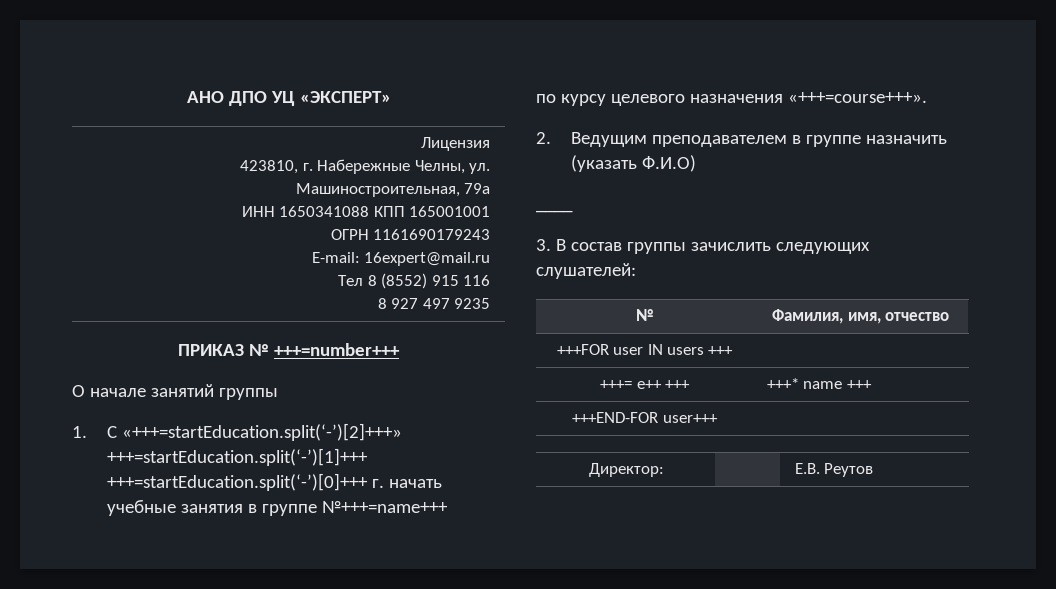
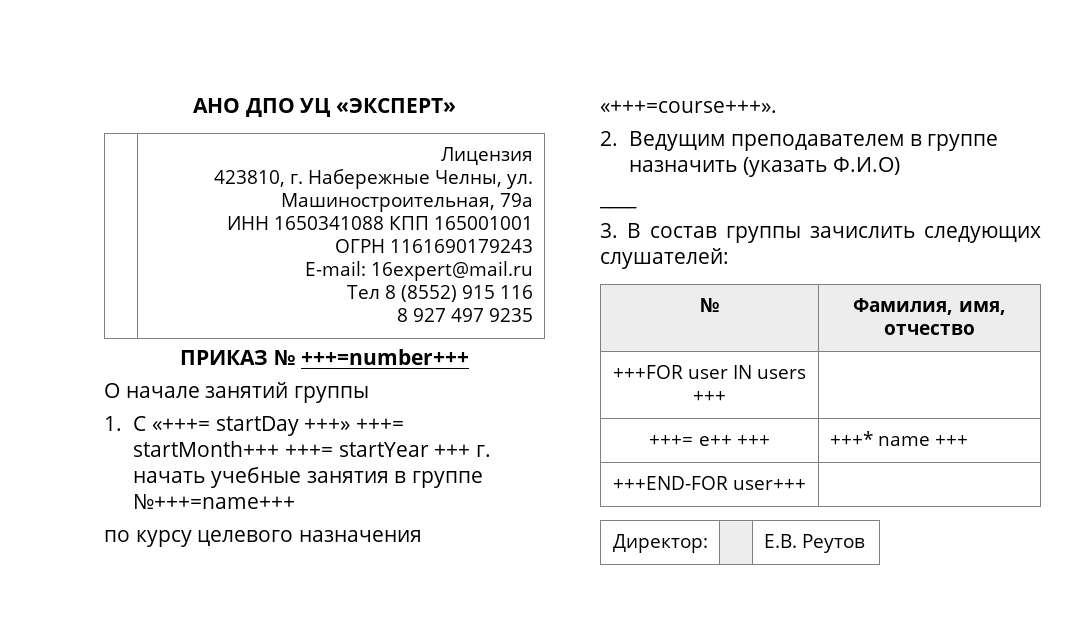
[122,423,403,441] [107,448,369,466] [107,473,369,491] «+++=startEducation.split(‘-’)[2]+++» +++=startEducation.split(‘-’)[1]+++ +++=startEducation.split(‘-’)[0]+++ -> [152,416,405,436] [133,441,471,457] «+++= startDay +++» +++= startMonth+++ +++= startYear +++

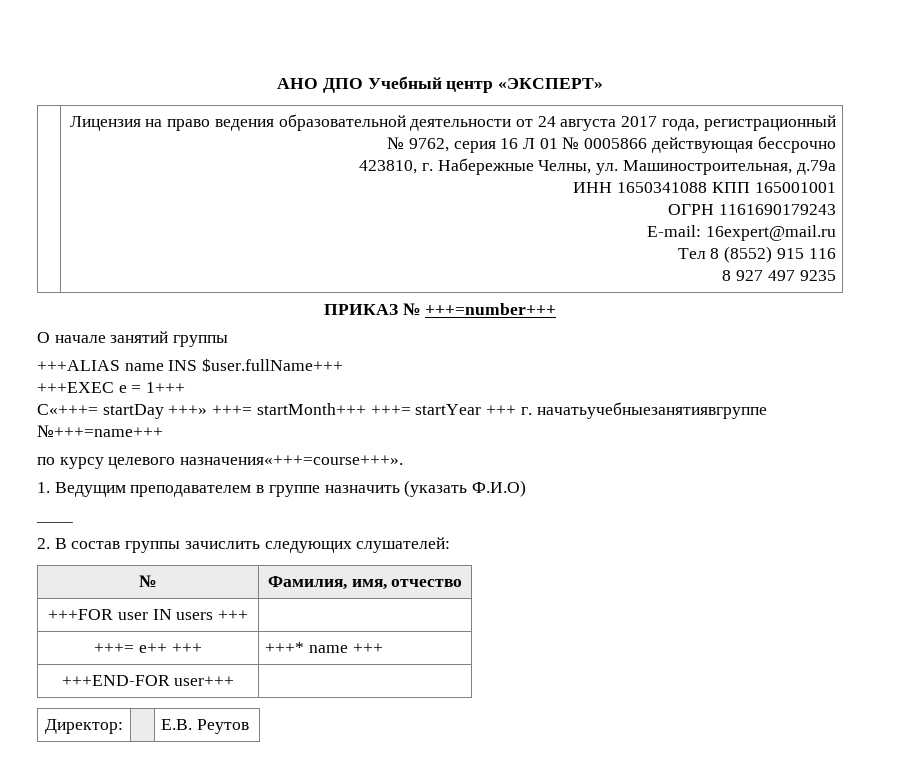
[300,98,331,117] УЦ -> [367,76,494,93] Учебный центр
(534, 156) none -> [145,114,836,131] [387,136,836,153] на право ведения образовательной деятельности от 24 августа 2017 года, регистрационный № 9762, серия 16 Л 01 № 0005866 действующая бессрочно
[500,193,534,207] 79а -> [796,160,836,175] д.79а
[104,416,211,431] 1. С «+++= -> [37,358,344,372] [37,382,186,393] [37,404,98,415] +++ALIAS name INS $user.fullName+++ // +++EXEC e = 1+++ // С«+++=
[133,467,484,488] начать учебные занятия в группе -> [536,402,767,419] начатьучебныезанятиявгруппе
[299,530,423,542] [600,100,777,113] [600,131,618,146] назначения «+++=course+++». // 2. -> [180,455,404,465] [37,482,50,493] назначения«+++=course+++». // 1.
[600,223,618,238] 3. -> [37,538,50,549] 2.

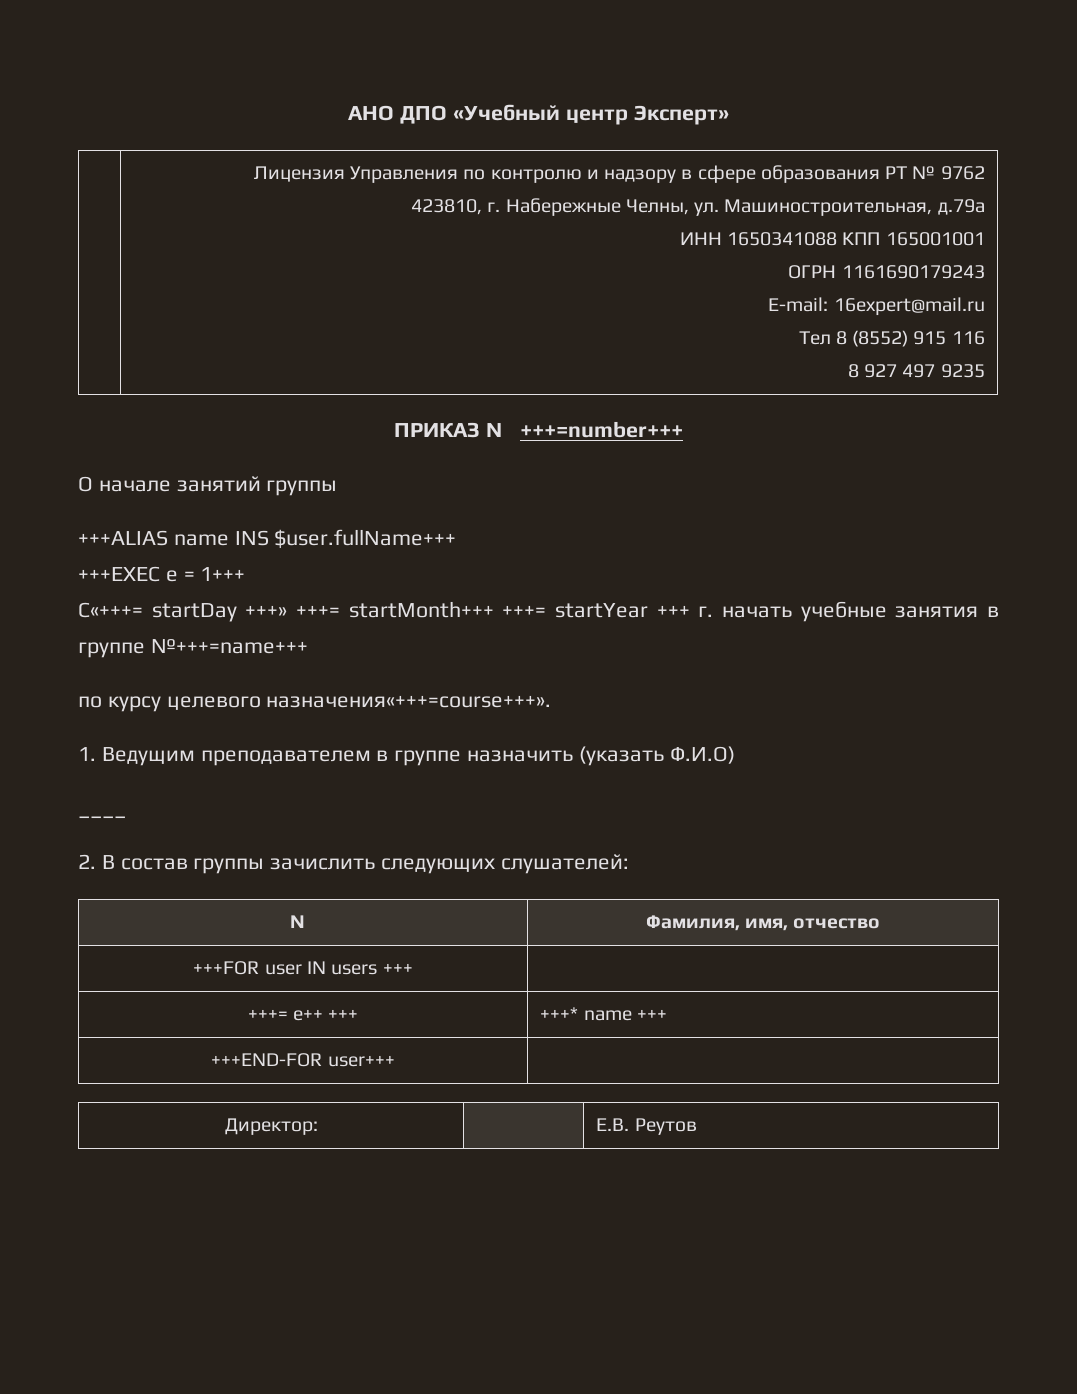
[367,76,603,93] [69,114,836,131] [387,136,836,153] Учебный центр «ЭКСПЕРТ» // | Лицензия на право ведения образовательной деятельности от 24 августа 2017 года, регистрационный № 9762, серия 16 Л 01 № 0005866 действующая бессрочно -> [453,104,729,125] [253,165,985,183] «Учебный центр Эксперт» // | Лицензия Управления по контролю и надзору в сфере образования РТ № 9762
[536,402,767,419] начатьучебныезанятиявгруппе -> [721,601,999,622] [78,642,145,658] начать учебные занятия в группе

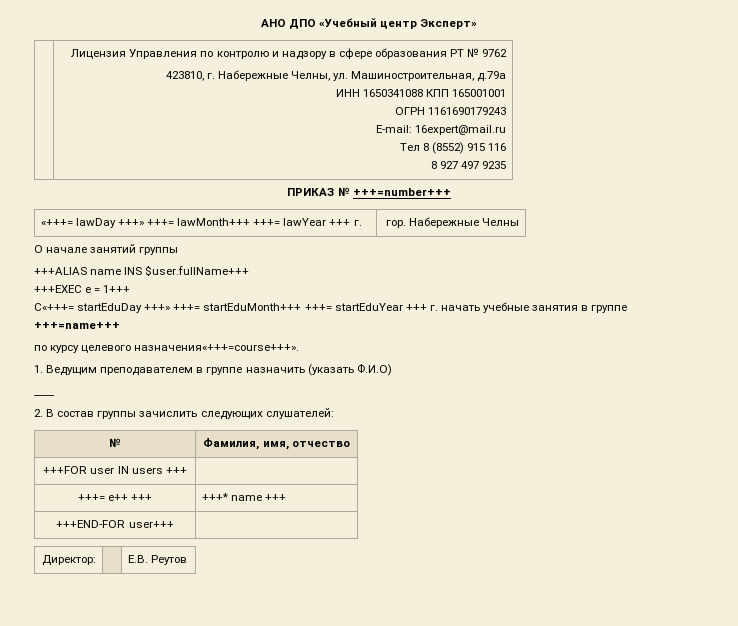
(684, 429) none -> [40,218,362,228] [386,217,520,228] // «+++= lawDay +++» +++= lawMonth+++ +++= lawYear +++ г. | гор. Набережные Челны
[151,601,648,622] startDay +++» +++= startMonth+++ +++= startYear -> [77,303,403,313] startEduDay +++» +++= startEduMonth+++ +++= startEduYear
[150,639,308,654] №+++=name+++ -> [34,322,120,329] +++=name+++

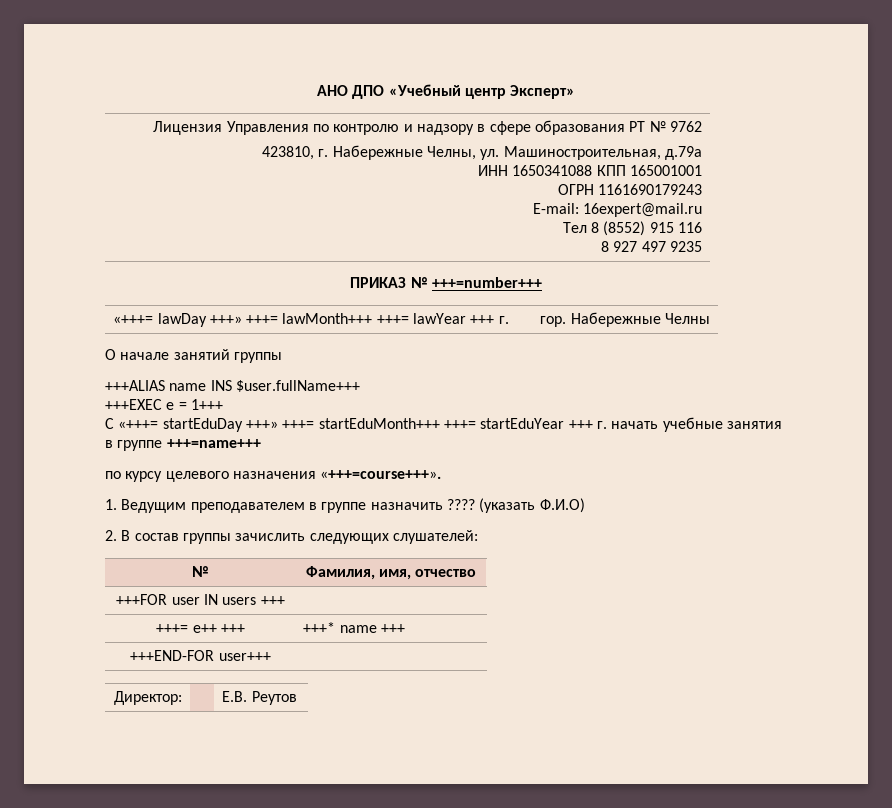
[34,303,74,311] С«+++= -> [105,418,159,429] С «+++=
[134,344,300,351] назначения«+++=course+++». -> [232,470,442,479] назначения «+++=course+++».
(305, 370) none -> [446,499,475,510] ????
[34,395,55,396] // ____ -> (585, 505) none

